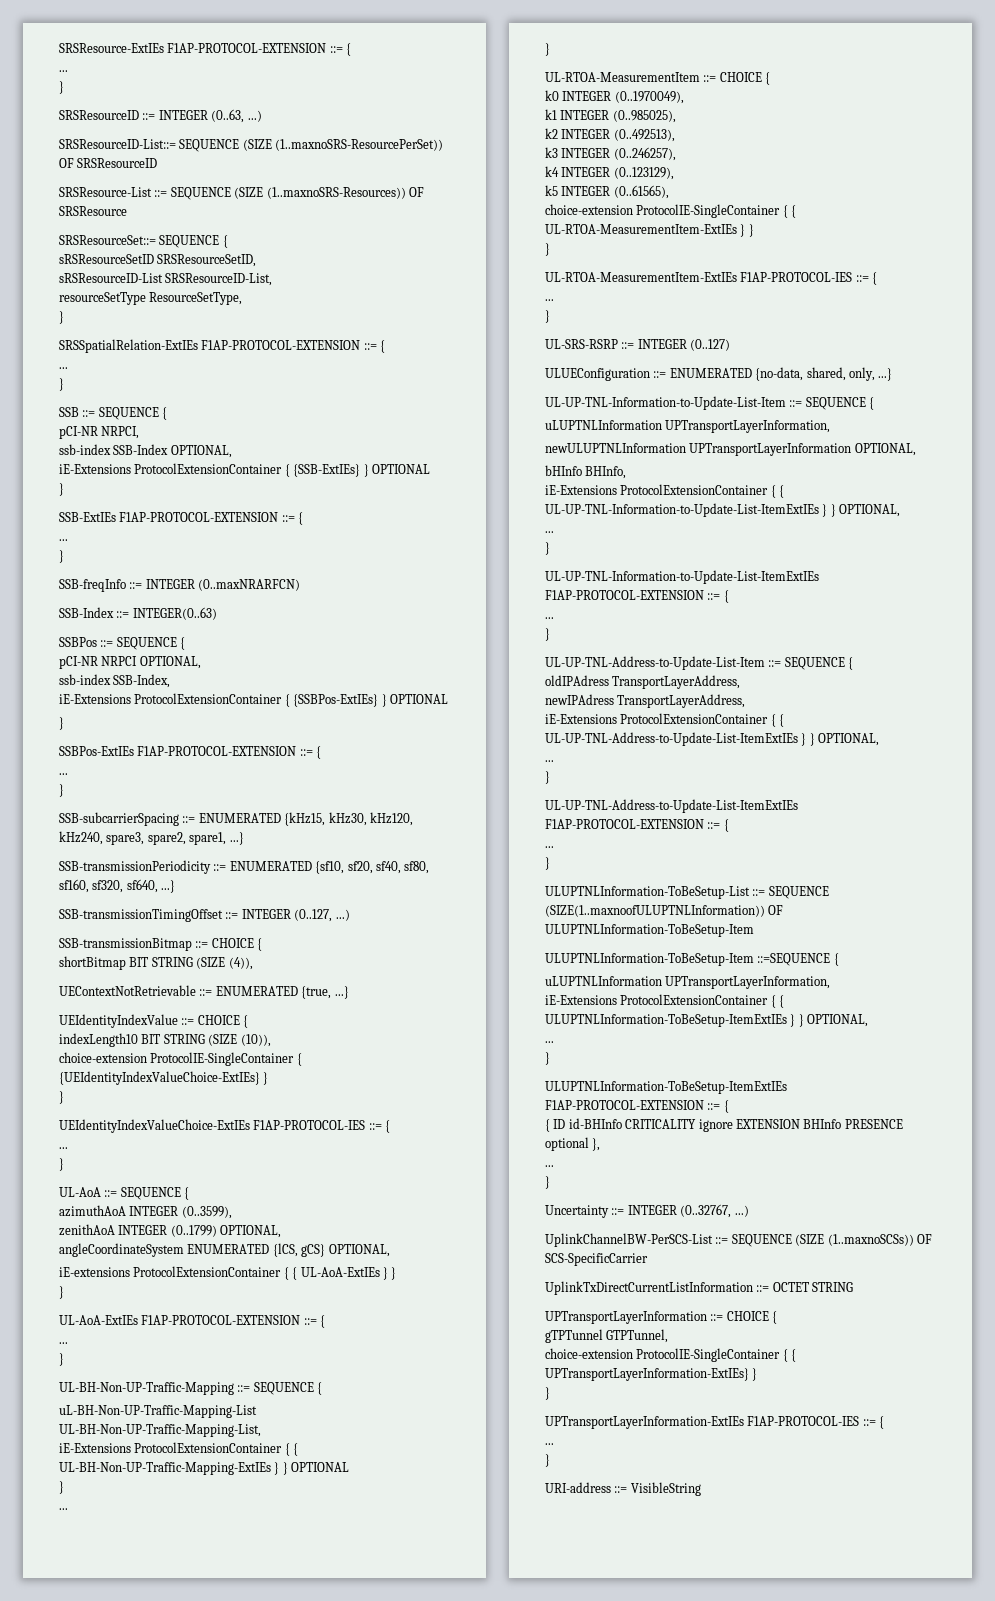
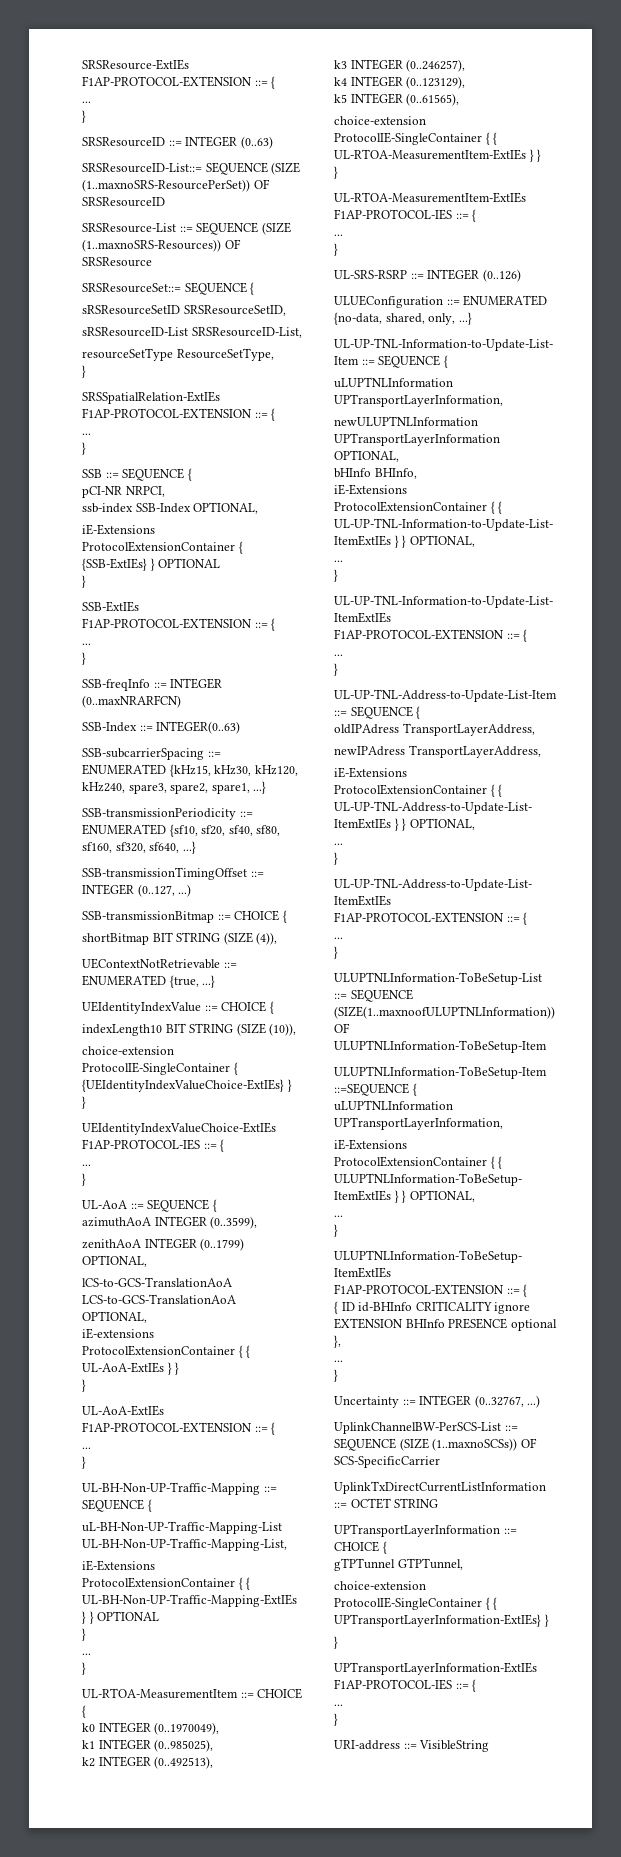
[211,109,262,123] (0..63, ...) -> [240,136,273,149] (0..63)
[59,637,186,650] [59,656,201,669] [59,674,171,688] [59,693,448,707] [59,717,64,730] [59,746,322,759] [59,773,68,775] [59,784,64,797] // SSBPos ::= SEQUENCE { // pCI-NR NRPCI OPTIONAL, // ssb-index SSB-Index, // iE-Extensions ProtocolExtensionContainer { {SSBPos-ExtIEs} } OPTIONAL // } // SSBPos-ExtIEs F1AP-PROTOCOL-EXTENSION ::= { // ... // } -> (241, 727) none
[59,1243,326,1257] angleCoordinateSystem ENUMERATED {lCS, gCS} -> [82,1277,232,1287] [82,1294,236,1304] lCS-to-GCS-TranslationAoA LCS-to-GCS-TranslationAoA
[690,339,731,351] (0..127) -> [482,269,521,282] (0..126)

